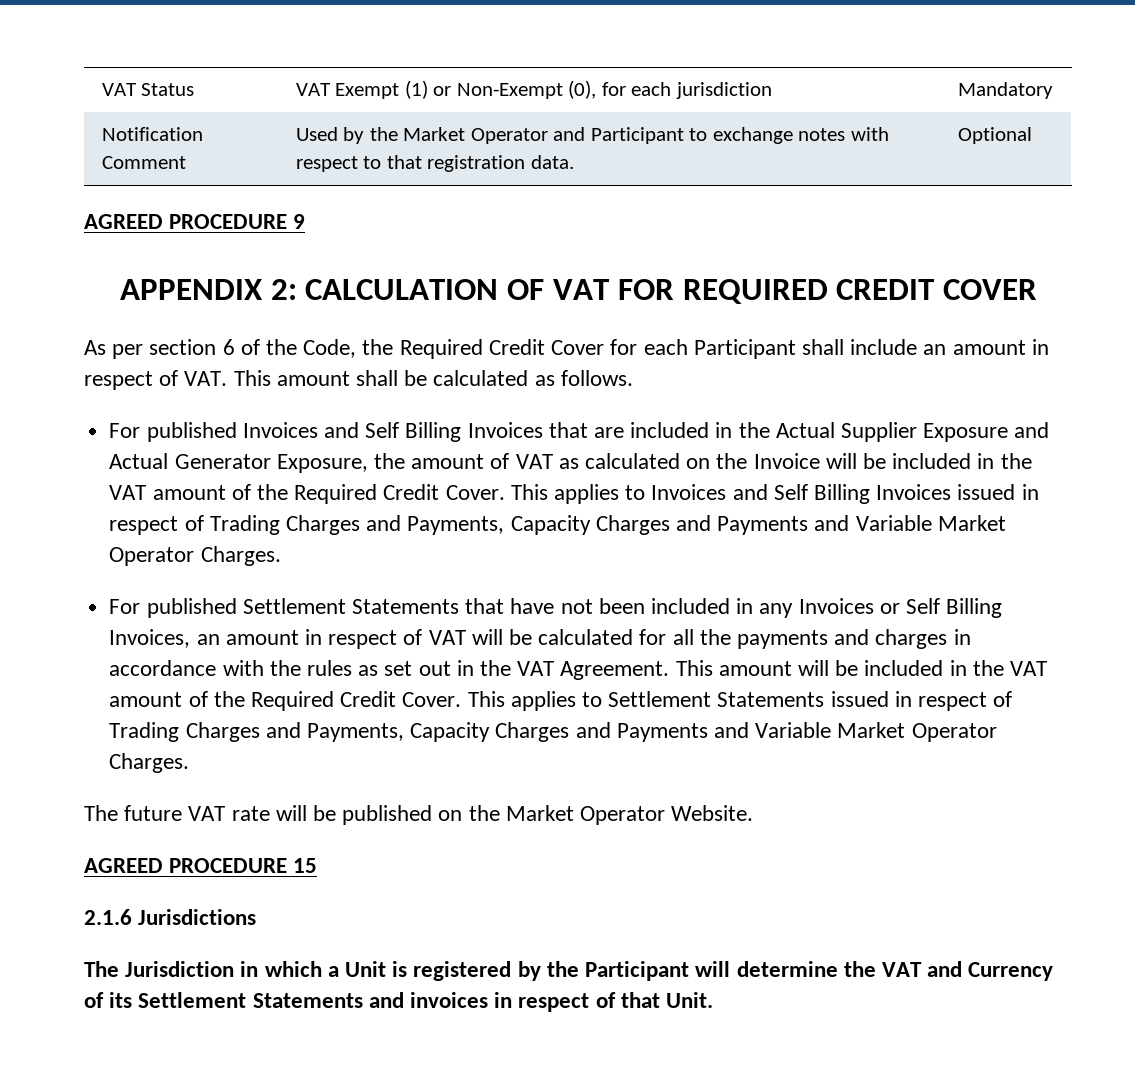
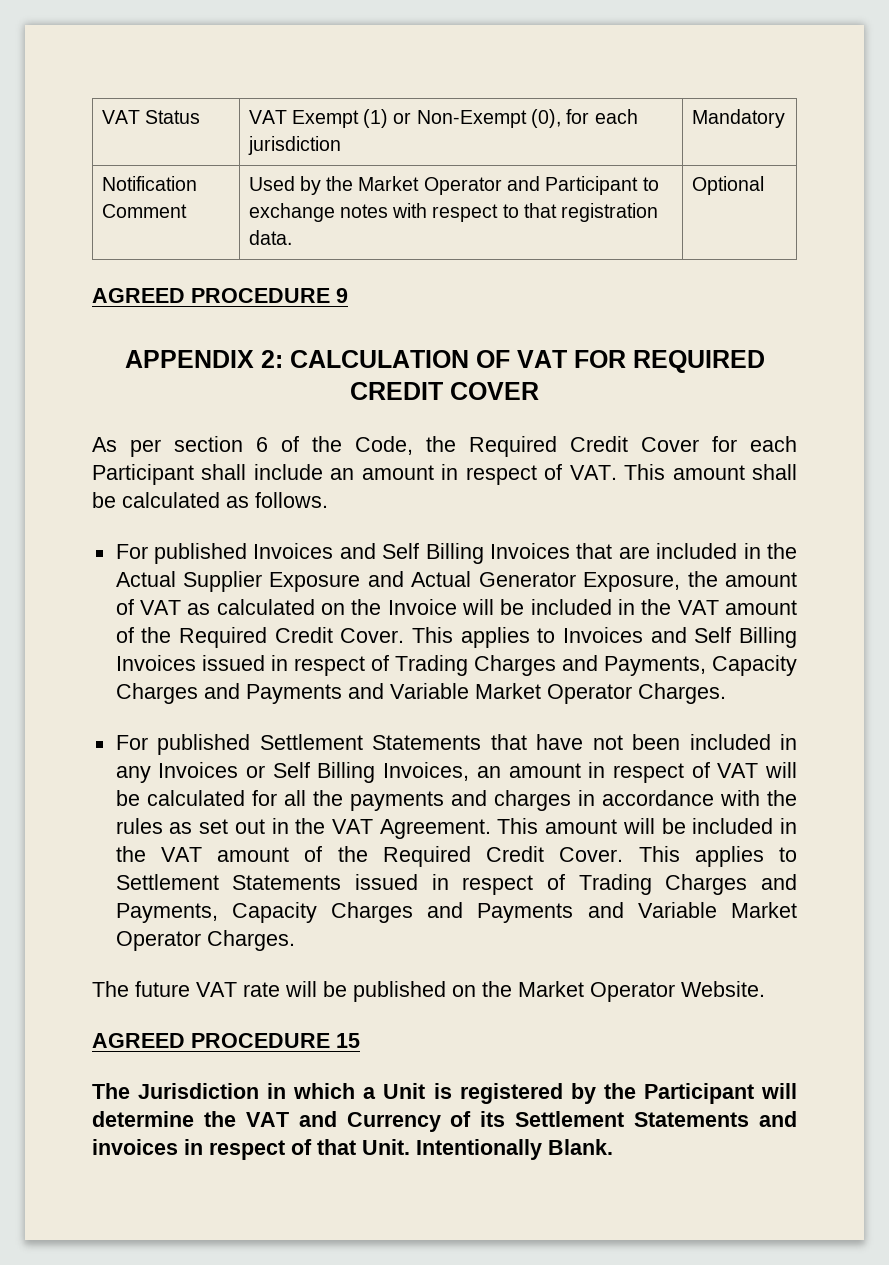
[84,909,257,925] // 2.1.6 Jurisdictions -> (360, 1040) none
(714, 1000) none -> [416,1139,613,1160] Intentionally Blank.

